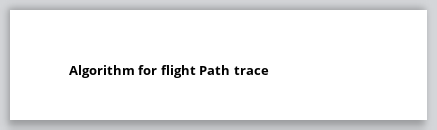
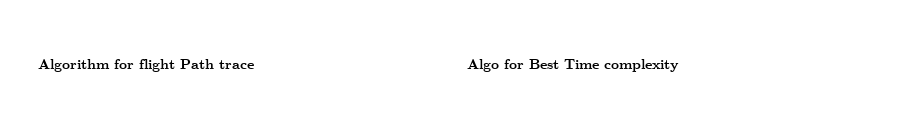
(269, 70) none -> [467,59,679,72] // Algo for Best Time complexity

